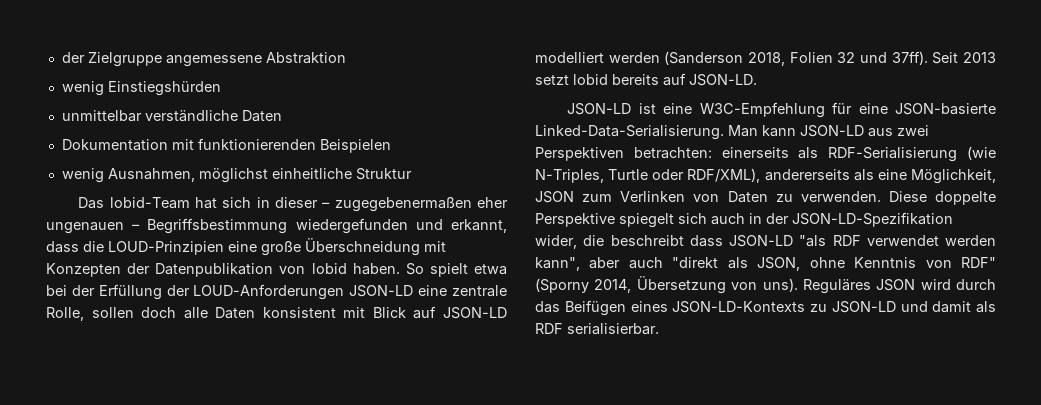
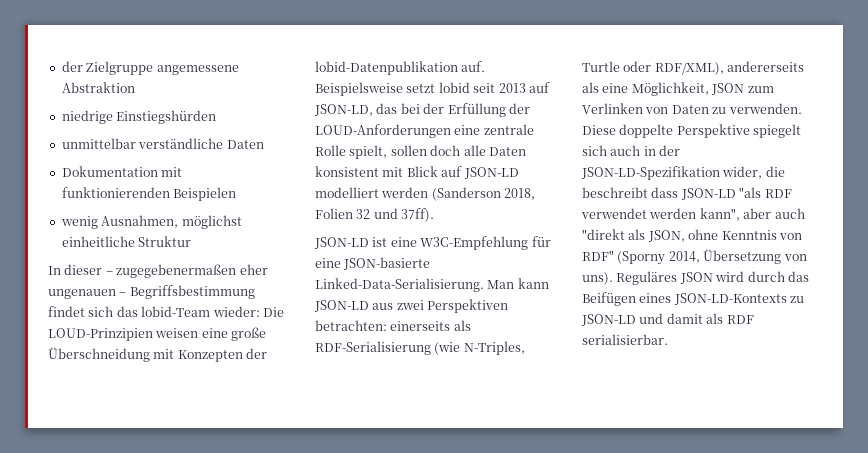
[61,81,104,96] wenig -> [61,110,113,124] niedrige
[78,197,270,209] Das lobid-Team hat sich in -> [48,266,61,275] In
[295,218,507,234] [46,241,224,255] wiedergefunden und erkannt, dass die LOUD-Prinzipien -> [48,306,284,317] [48,328,199,341] findet sich das lobid-Team wieder: Die LOUD-Prinzipien weisen
[155,263,507,277] Datenpublikation von lobid haben. So spielt etwa -> [315,61,486,75] [315,82,550,96] [314,103,398,116] lobid-Datenpublikation auf. Beispielsweise setzt lobid seit 2013 auf JSON-LD, das
[349,285,414,297] JSON-LD -> (451, 131) none
[46,307,84,321] Rolle, -> [315,145,388,159] Rolle spielt,
[932,52,996,64] [535,73,757,86] Seit 2013 setzt lobid bereits auf JSON-LD. -> (435, 215) none

